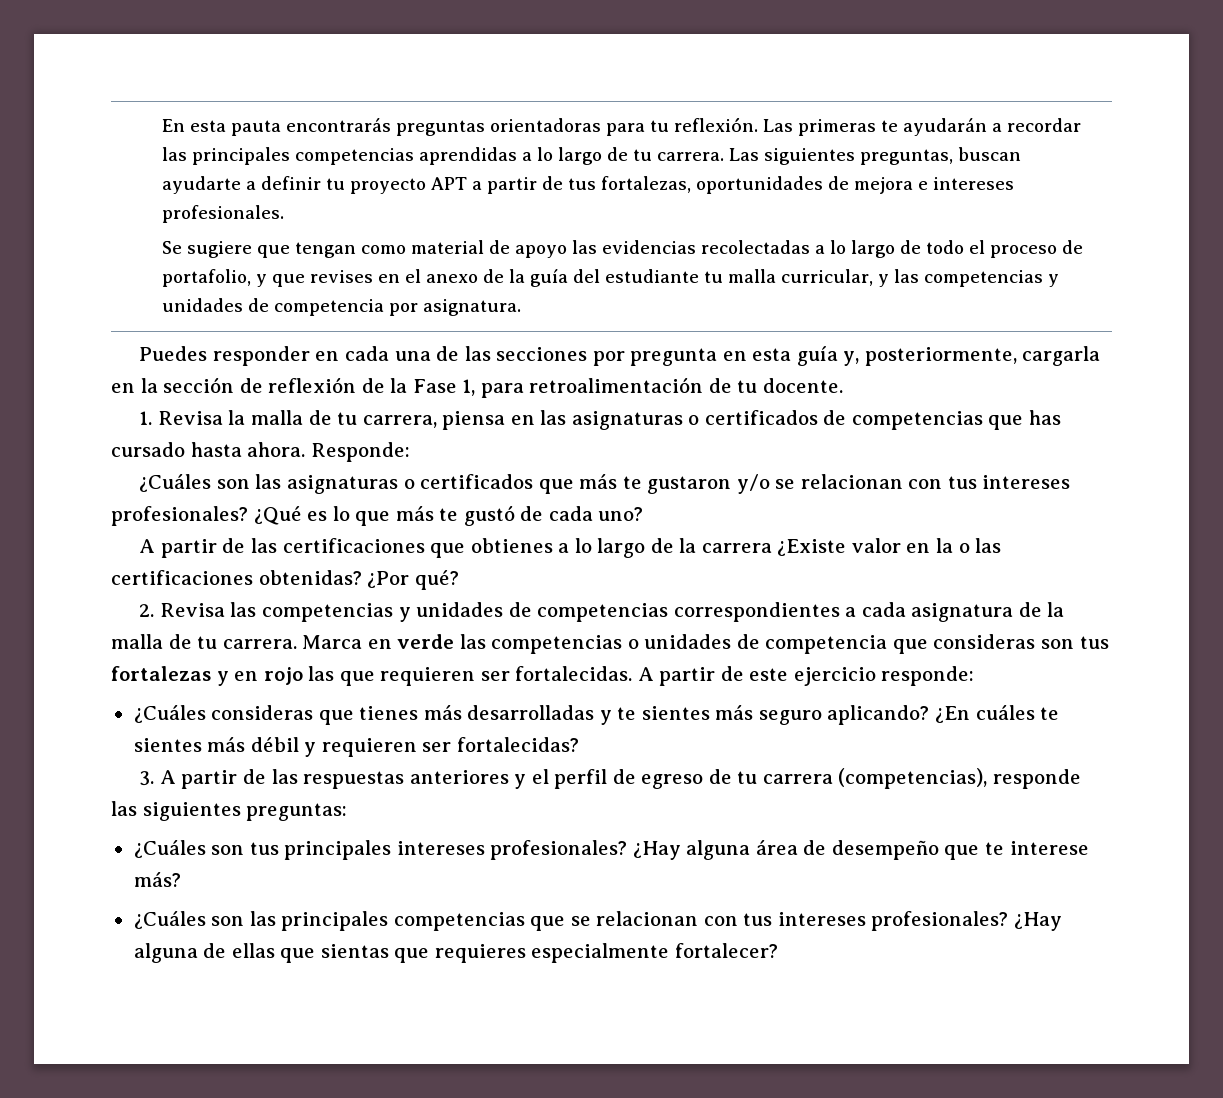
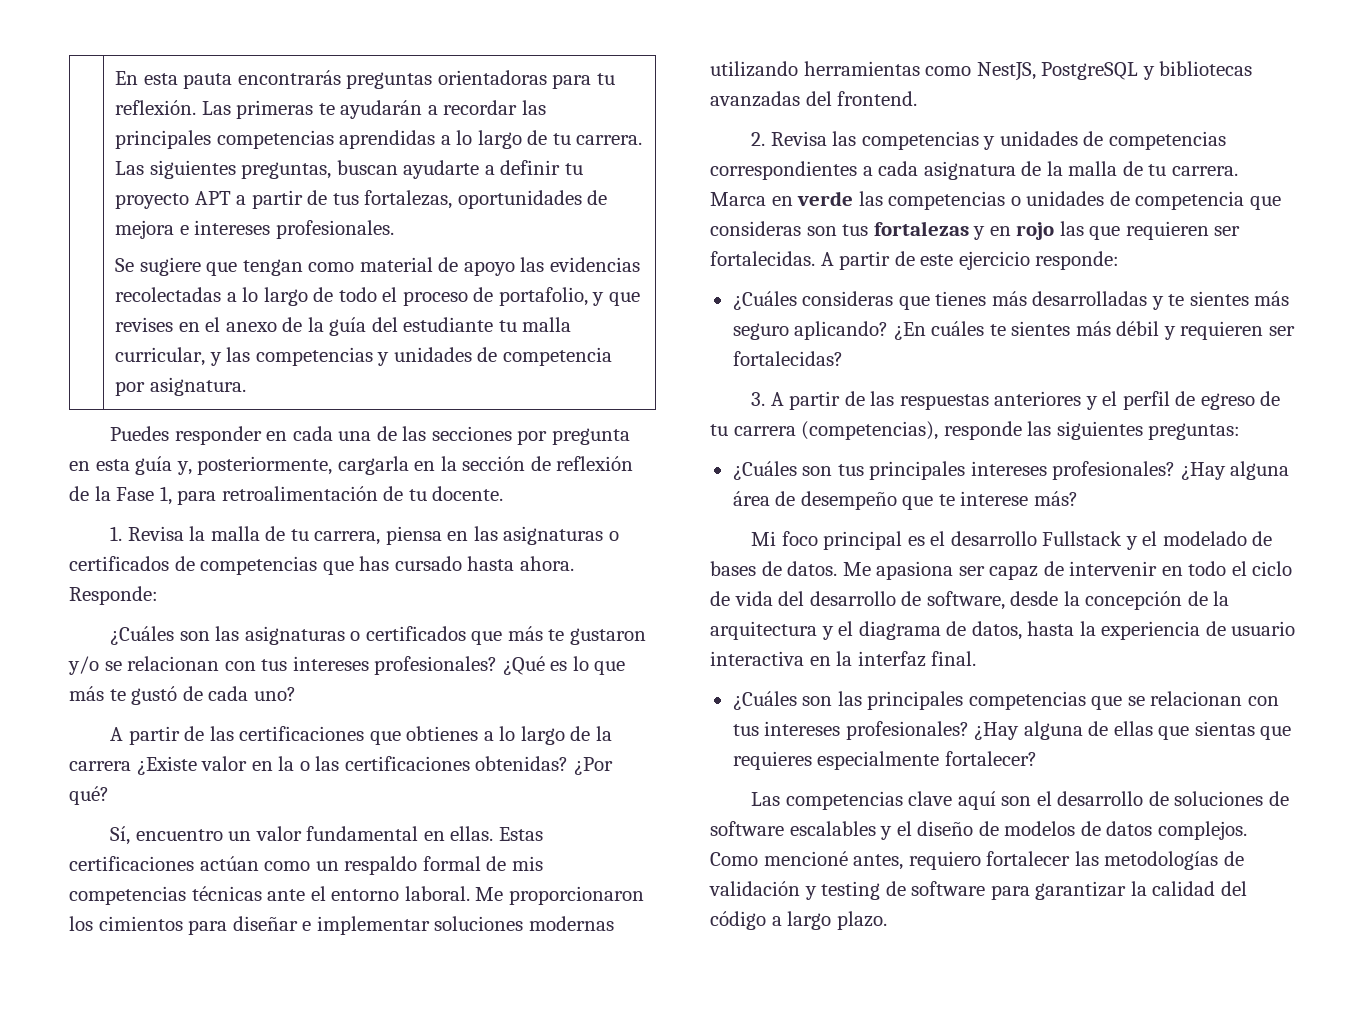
(459, 580) none -> [110,826,543,845] [69,856,543,875] [69,886,644,905] [69,916,614,935] [710,61,1253,81] [710,91,918,107] // Sí, encuentro un valor fundamental en ellas. Estas certificaciones actúan como un respaldo formal de mis competencias técnicas ante el entorno laboral. Me proporcionaron los cimientos para diseñar e implementar soluciones modernas utilizando herramientas como NestJS, PostgreSQL y bibliotecas avanzadas del frontend.
(181, 879) none -> [751,531,1273,550] [710,561,1293,580] [710,591,1230,610] [710,621,1296,640] [710,651,977,667] // Mi foco principal es el desarrollo Fullstack y el modelado de bases de datos. Me apasiona ser capaz de intervenir en todo el ciclo de vida del desarrollo de software, desde la concepción de la arquitectura y el diagrama de datos, hasta la experiencia de usuario interactiva en la interfaz final.
(778, 950) none -> [751,791,1289,810] [710,821,1247,840] [710,851,1244,870] [709,881,1247,900] [710,911,887,930] // Las competencias clave aquí son el desarrollo de soluciones de software escalables y el diseño de modelos de datos complejos. Como mencioné antes, requiero fortalecer las metodologías de validación y testing de software para garantizar la calidad del código a largo plazo.

